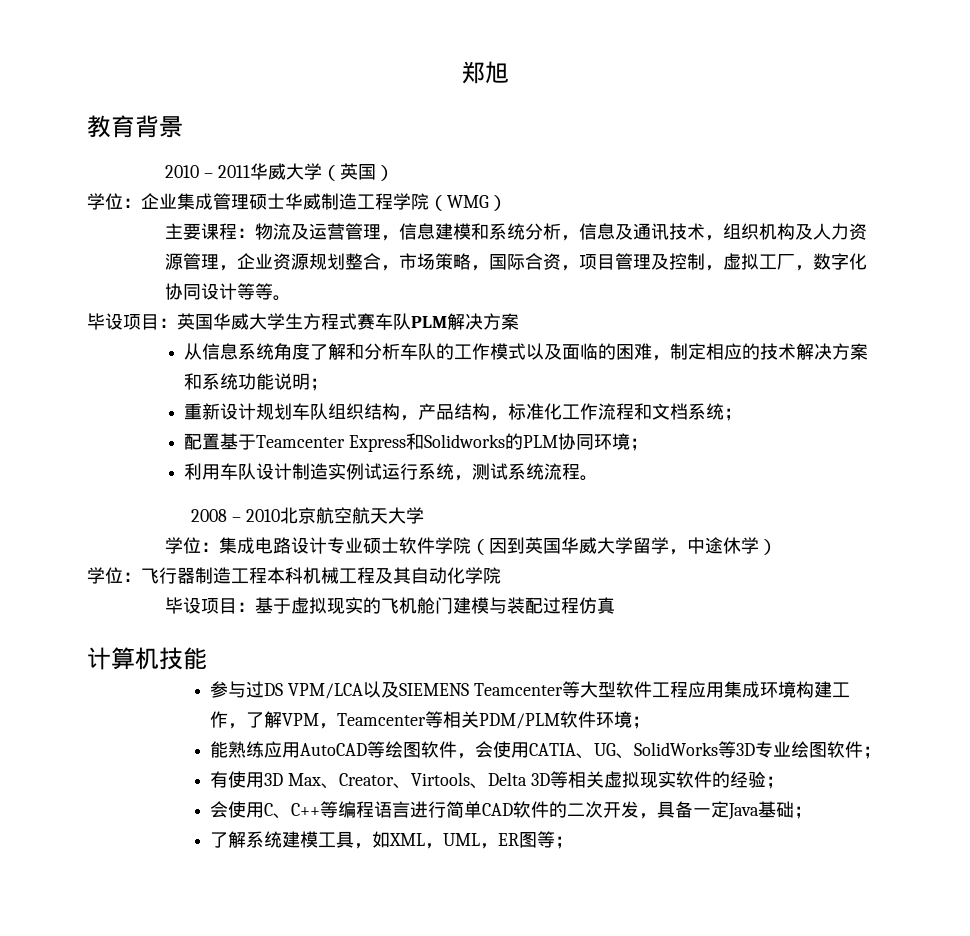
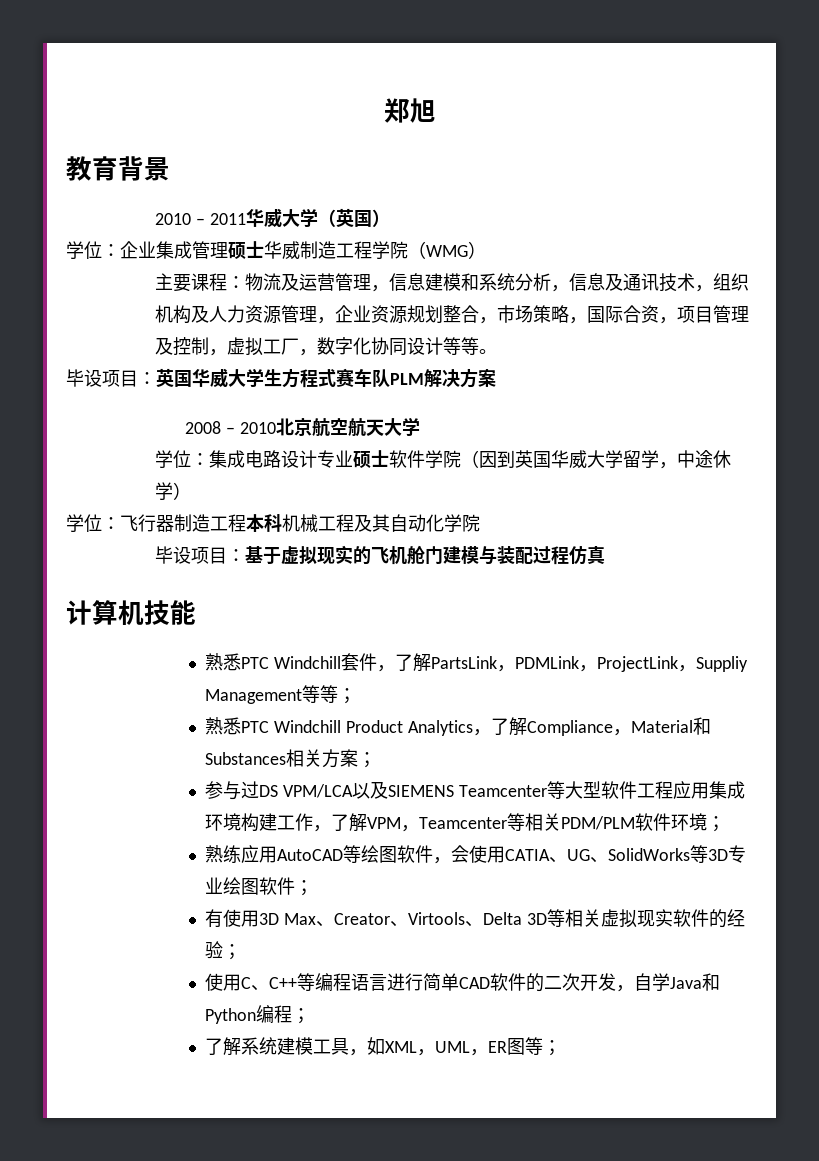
[184,343,869,361] [184,373,329,391] [184,403,743,421] [184,433,649,452] [184,463,599,481] // 从信息系统角度了解和分析车队的工作模式以及面临的困难，制定相应的技术解决方案和系统功能说明； // 重新设计规划车队组织结构，产品结构，标准化工作流程和文档系统； // 配置基于Teamcenter Express和Solidworks的PLM协同环境； // 利用车队设计制造实例试运行系统，测试系统流程。 -> (496, 378) none
(207, 658) none -> [205,653,748,672] [205,685,357,704] [205,717,711,736] [205,749,377,768] // 熟悉PTC Windchill套件，了解PartsLink，PDMLink，ProjectLink，Suppliy Management等等； // 熟悉PTC Windchill Product Analytics，了解Compliance，Material和Substances相关方案；
[210,741,229,758] 能 -> (726, 824) none
[210,801,229,818] 会 -> (242, 952) none
[657,801,795,820] 具备一定Java基础 -> [634,973,721,991] [205,1005,293,1024] 自学Java和Python编程

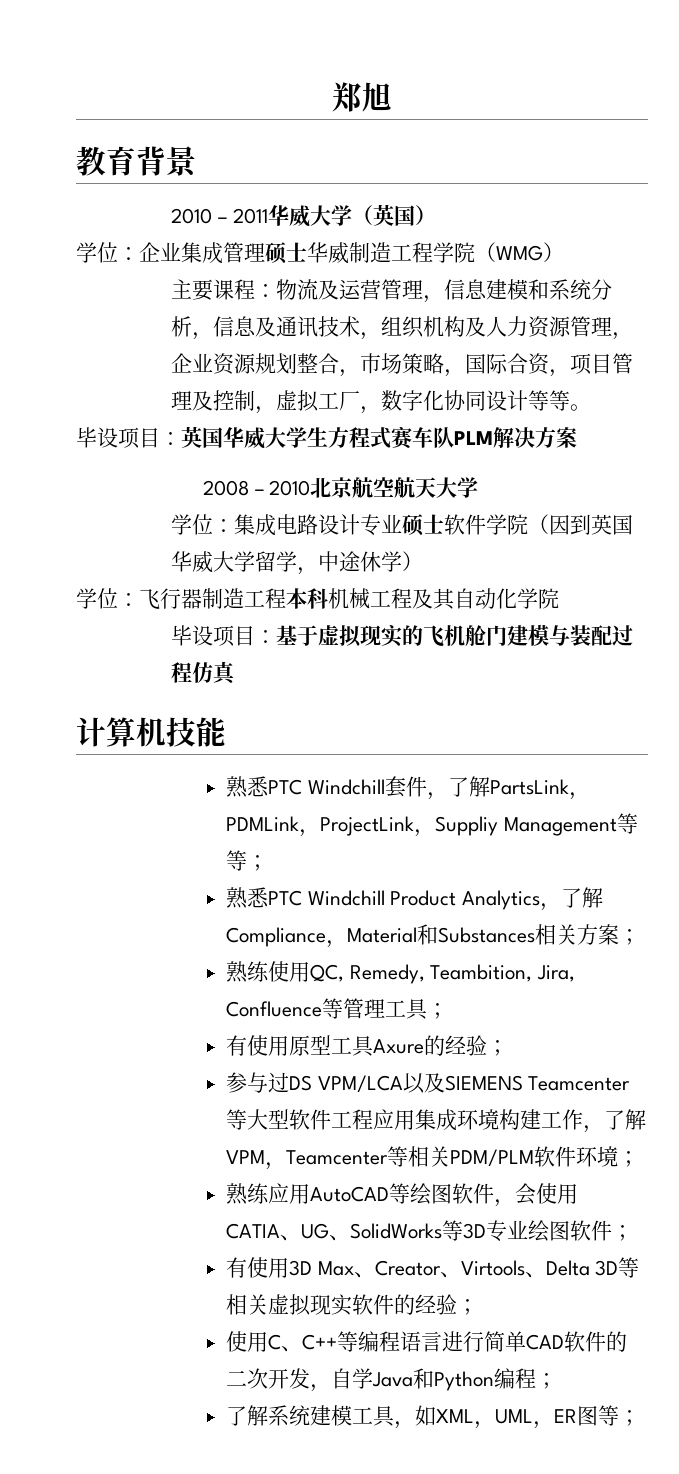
(377, 760) none -> [226,961,576,984] [226,998,449,1020] [226,1035,509,1057] // 熟练使用QC, Remedy, Teambition, Jira, Confluence等管理工具； // 有使用原型工具Axure的经验；

